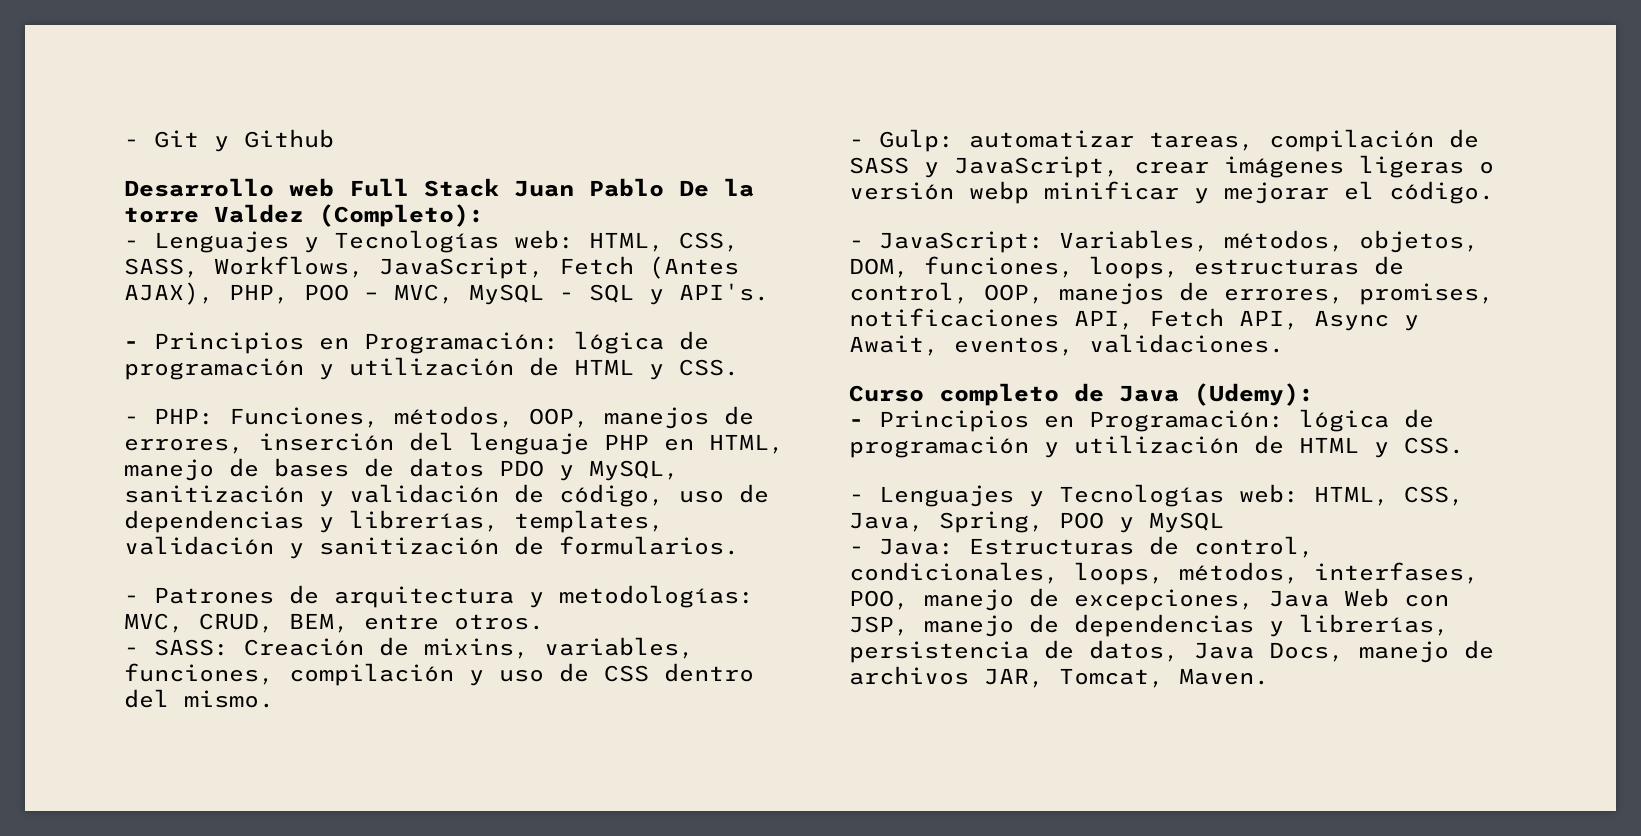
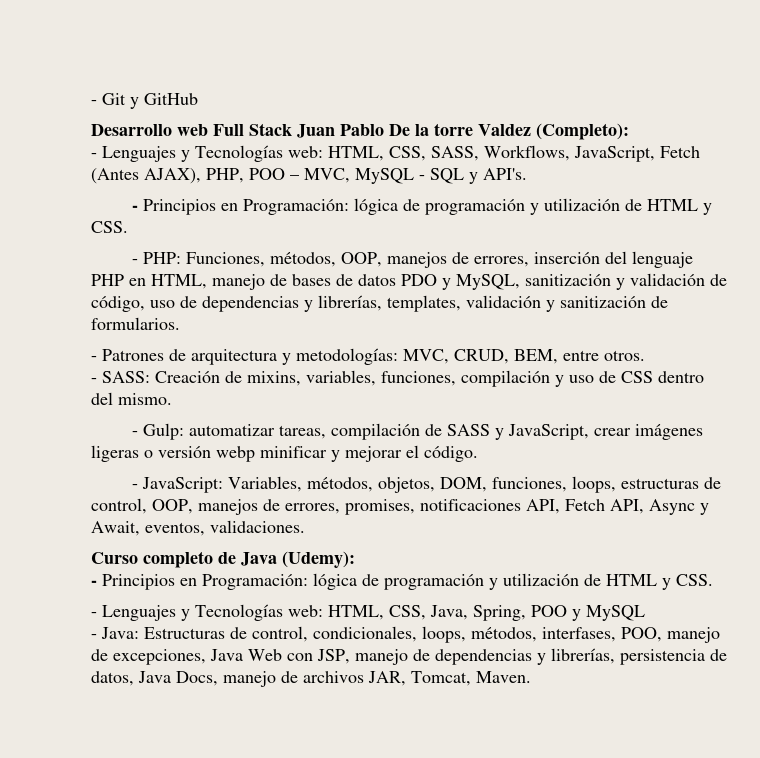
[244,129,334,148] Github -> [144,93,198,105] GitHub

